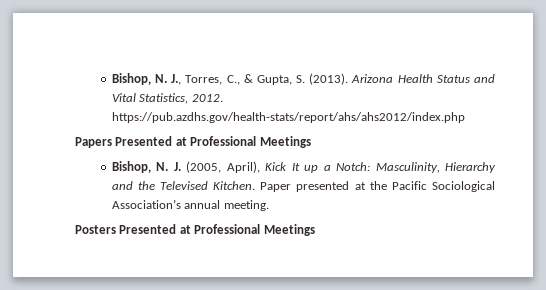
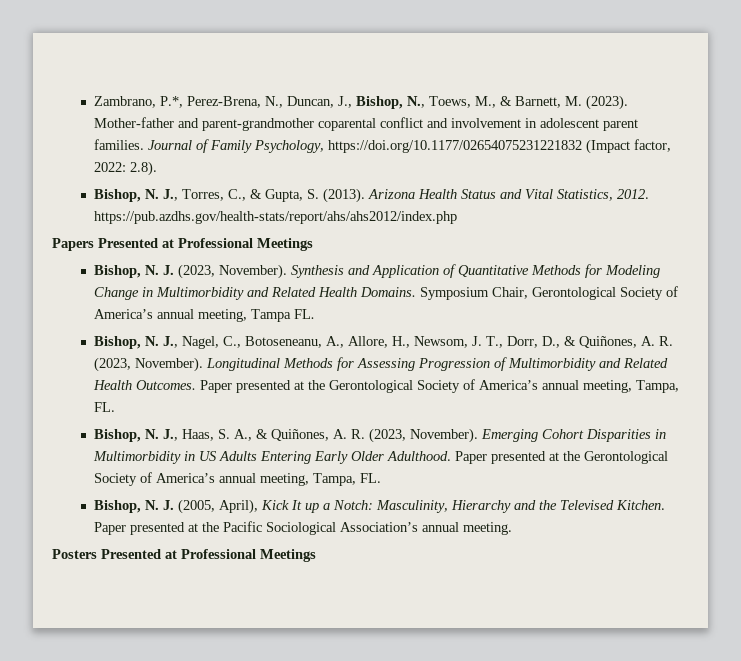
(111, 79) none -> [94,95,629,110] [94,117,639,131] [94,139,672,154] [94,161,158,176] Zambrano, P.*, Perez-Brena, N., Duncan, J., Bishop, N., Toews, M., & Barnett, M. (2023). Mother-father and parent-grandmother coparental conflict and involvement in adolescent parent families. Journal of Family Psychology, https://doi.org/10.1177/02654075231221832 (Impact factor, 2022: 2.8). //
(311, 142) none -> [94,264,661,279] [94,286,679,300] [94,309,316,322] [94,336,674,349] [94,357,669,372] [93,379,680,393] [94,402,116,412] [94,428,667,443] [93,451,669,464] [94,472,382,486] // Bishop, N. J. (2023, November). Synthesis and Application of Quantitative Methods for Modeling Change in Multimorbidity and Related Health Domains. Symposium Chair, Gerontological Society of America’s annual meeting, Tampa FL. // Bishop, N. J., Nagel, C., Botoseneanu, A., Allore, H., Newsom, J. T., Dorr, D., & Quiñones, A. R. (2023, November). Longitudinal Methods for Assessing Progression of Multimorbidity and Related Health Outcomes. Paper presented at the Gerontological Society of America’s annual meeting, Tampa, FL. // Bishop, N. J., Haas, S. A., & Quiñones, A. R. (2023, November). Emerging Cohort Disparities in Multimorbidity in US Adults Entering Early Older Adulthood. Paper presented at the Gerontological Society of America’s annual meeting, Tampa, FL.

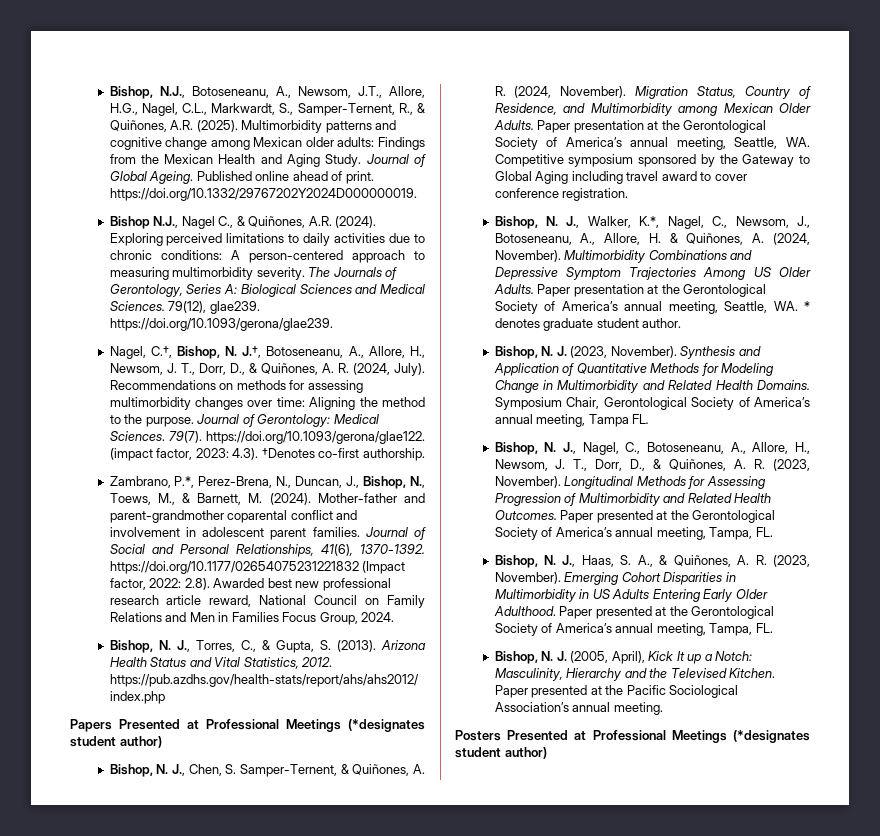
(94, 102) none -> [109,86,425,99] [109,103,425,116] [109,120,397,133] [109,137,425,150] [109,154,426,167] [109,171,374,184] [109,188,417,201] [109,216,377,229] [109,233,425,246] [109,250,425,263] [109,267,398,280] [109,284,425,297] [109,301,260,314] [109,318,333,331] [109,346,425,359] [109,363,426,376] [109,380,363,393] [109,397,425,410] [109,414,379,427] [109,431,425,444] [109,448,425,461] Bishop, N.J., Botoseneanu, A., Newsom, J.T., Allore, H.G., Nagel, C.L., Markwardt, S., Samper-Ternent, R., & Quiñones, A.R. (2025). Multimorbidity patterns and cognitive change among Mexican older adults: Findings from the Mexican Health and Aging Study. Journal of Global Ageing. Published online ahead of print. https://doi.org/10.1332/29767202Y2024D000000019. // Bishop N.J., Nagel C., & Quiñones, A.R. (2024). Exploring perceived limitations to daily activities due to chronic conditions: A person-centered approach to measuring multimorbidity severity. The Journals of Gerontology, Series A: Biological Sciences and Medical Sciences. 79(12), glae239. https://doi.org/10.1093/gerona/glae239. // Nagel, C.†, Bishop, N. J.†, Botoseneanu, A., Allore, H., Newsom, J. T., Dorr, D., & Quiñones, A. R. (2024, July). Recommendations on methods for assessing multimorbidity changes over time: Aligning the method to the purpose. Journal of Gerontology: Medical Sciences. 79(7). https://doi.org/10.1093/gerona/glae122. (impact factor, 2023: 4.3). †Denotes co-first authorship. //
[586,95,629,110] (2023). -> [269,493,311,505] (2024).
[210,140,325,153] Family Psychology, -> [109,544,425,557] Social and Personal Relationships, 41(6), 1370-1392.
(158, 168) none -> [213,578,391,591] [109,595,425,608] [109,612,395,625] Awarded best new professional research article reward, National Council on Family Relations and Men in Families Focus Group, 2024.
(313, 244) none -> [348,719,425,732] [70,736,162,748] [109,764,425,777] [494,86,811,99] [494,103,811,116] [493,120,767,133] [494,137,810,150] [494,154,810,167] [494,171,747,184] [494,188,629,201] [494,216,810,229] [494,233,810,245] [494,250,753,263] [494,267,811,280] [493,284,767,297] [494,301,810,314] [494,318,682,331] (*designates student author) // Bishop, N. J., Chen, S. Samper-Ternent, & Quiñones, A. R. (2024, November). Migration Status, Country of Residence, and Multimorbidity among Mexican Older Adults. Paper presentation at the Gerontological Society of America’s annual meeting, Seattle, WA. Competitive symposium sponsored by the Gateway to Global Aging including travel award to cover conference registration. // Bishop, N. J., Walker, K.*, Nagel, C., Newsom, J., Botoseneanu, A., Allore, H. & Quiñones, A. (2024, November). Multimorbidity Combinations and Depressive Symptom Trajectories Among US Older Adults. Paper presentation at the Gerontological Society of America’s annual meeting, Seattle, WA. * denotes graduate student author.
(316, 555) none -> [733,730,810,743] [455,747,547,759] (*designates student author)

